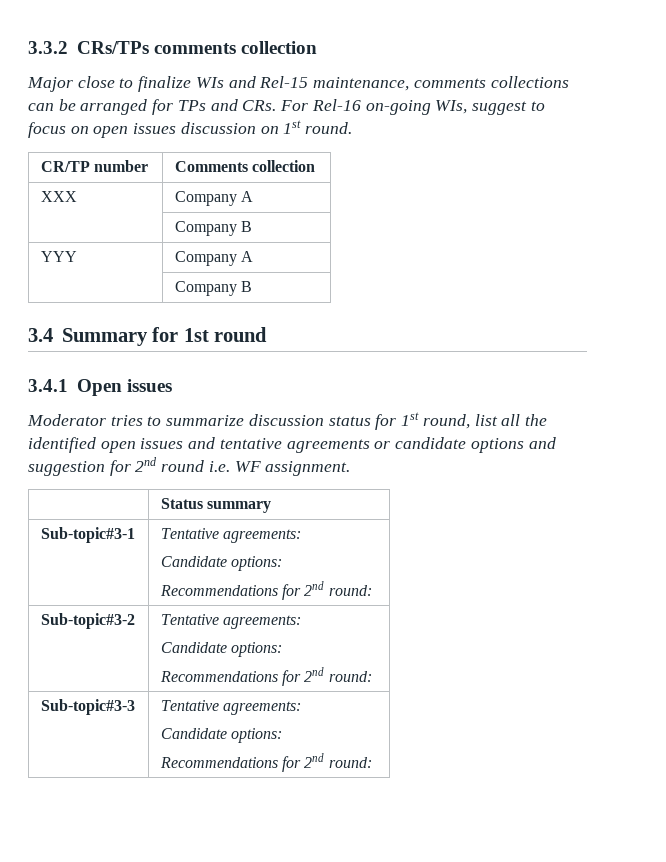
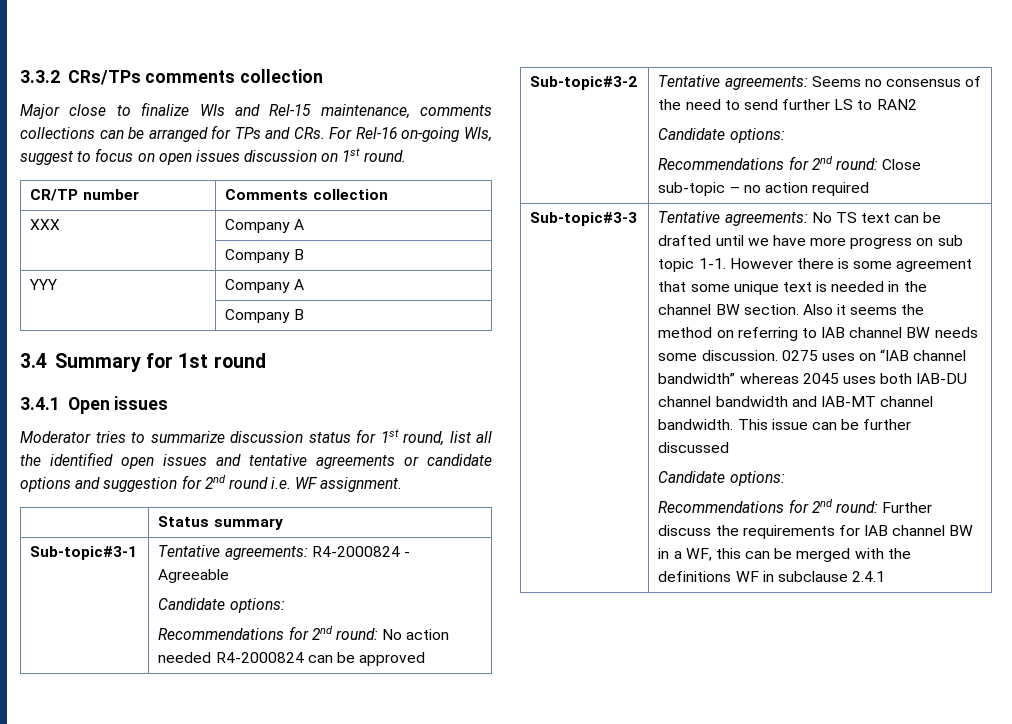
[160,556,282,571] [159,581,372,600] [40,613,135,629] [160,614,301,629] [160,642,282,657] [159,667,372,686] [40,699,135,715] [160,700,301,715] [160,728,282,743] [159,753,372,772] // Candidate options: // Recommendations for 2nd round: // Sub-topic#3-2 | Tentative agreements: // Candidate options: // Recommendations for 2nd round: // Sub-topic#3-3 | Tentative agreements: // Candidate options: // Recommendations for 2nd round: -> [311,546,410,557] [158,569,230,583] [158,598,285,613] [158,626,450,640] [158,652,426,666] [530,76,638,90] [658,75,982,90] [658,99,917,110] [658,128,785,143] [658,156,922,170] [658,182,870,196] [530,212,638,226] [658,211,942,226] [658,235,963,249] [658,258,973,272] [658,281,927,295] [658,304,925,315] [658,327,978,341] [658,349,967,361] [658,373,968,384] [658,396,934,407] [658,419,912,430] [658,442,730,453] [658,471,785,486] [658,499,933,513] [658,525,974,539] [658,548,911,562] [658,571,886,582] R4-2000824 - Agreeable // Candidate options: // Recommendations for 2nd round: No action needed R4-2000824 can be approved // Sub-topic#3-2 | Tentative agreements: Seems no consensus of the need to send further LS to RAN2 // Candidate options: // Recommendations for 2nd round: Close sub-topic – no action required // Sub-topic#3-3 | Tentative agreements: No TS text can be drafted until we have more progress on sub topic 1-1. However there is some agreement that some unique text is needed in the channel BW section. Also it seems the method on referring to IAB channel BW needs some discussion. 0275 uses on “IAB channel bandwidth” whereas 2045 uses both IAB-DU channel bandwidth and IAB-MT channel bandwidth. This issue can be further discussed // Candidate options: // Recommendations for 2nd round: Further discuss the requirements for IAB channel BW in a WF, this can be merged with the definitions WF in subclause 2.4.1

